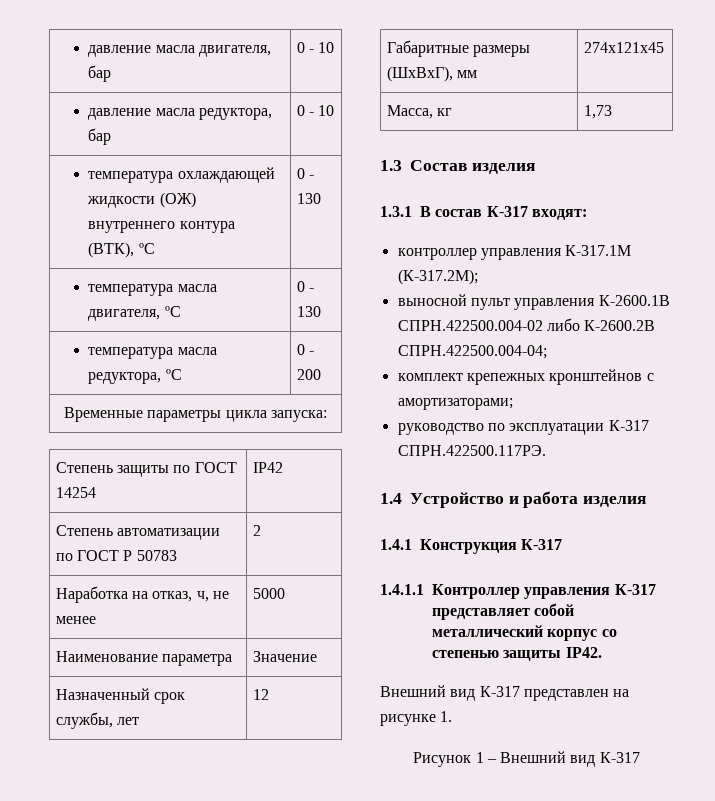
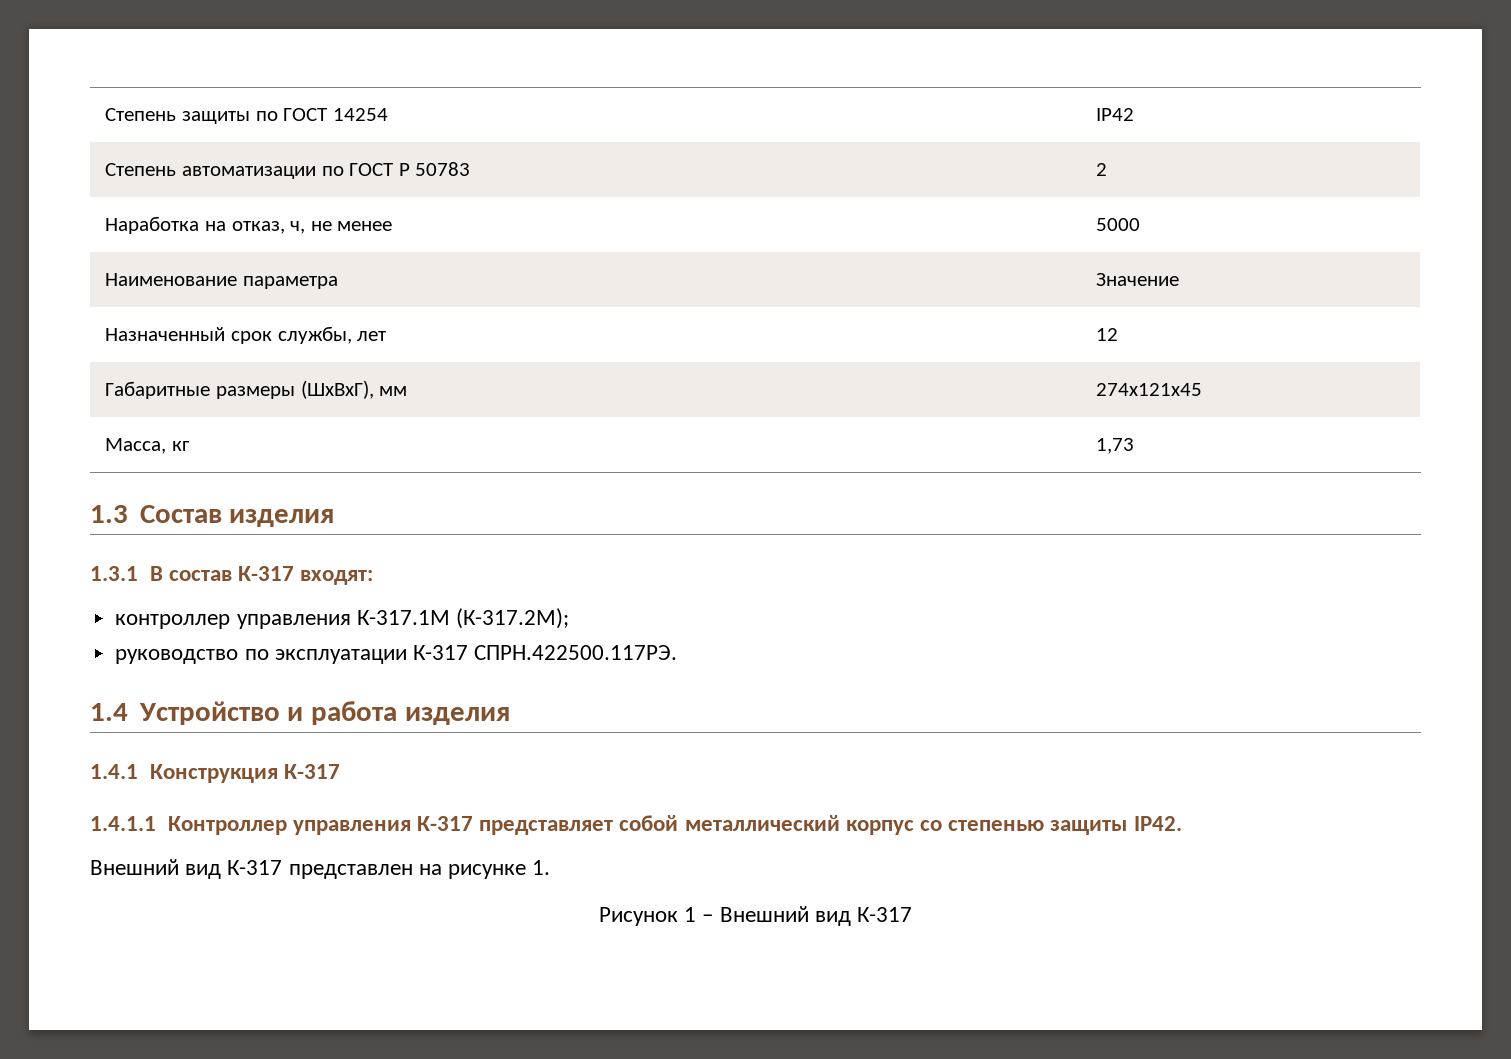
[88,45,272,57] [88,65,112,82] [296,42,335,53] [88,108,273,120] [88,128,112,145] [296,105,335,116] [88,167,275,183] [87,192,196,208] [88,221,235,233] [88,242,155,258] [296,168,314,179] [296,193,321,204] [88,284,217,296] [88,306,181,321] [296,281,314,292] [296,306,321,317] [88,347,217,359] [88,369,182,384] [296,344,314,355] [296,369,321,380] [64,407,327,422] давление масла двигателя, бар | 0 - 10 // давление масла редуктора, бар | 0 - 10 // температура охлаждающей жидкости (ОЖ) внутреннего контура (ВТК), ºС | 0 - 130 // температура масла двигателя, ºС | 0 - 130 // температура масла редуктора, ºС | 0 - 200 // Временные параметры цикла запуска: // -> (105, 114) none
[397,294,670,310] [397,318,656,331] [397,345,547,359] [397,369,654,385] [397,398,513,410] // выносной пульт управления К-2600.1В СПРН.422500.004-02 либо К-2600.2В СПРН.422500.004-04; // комплект крепежных кронштейнов с амортизаторами; -> (569, 618) none

